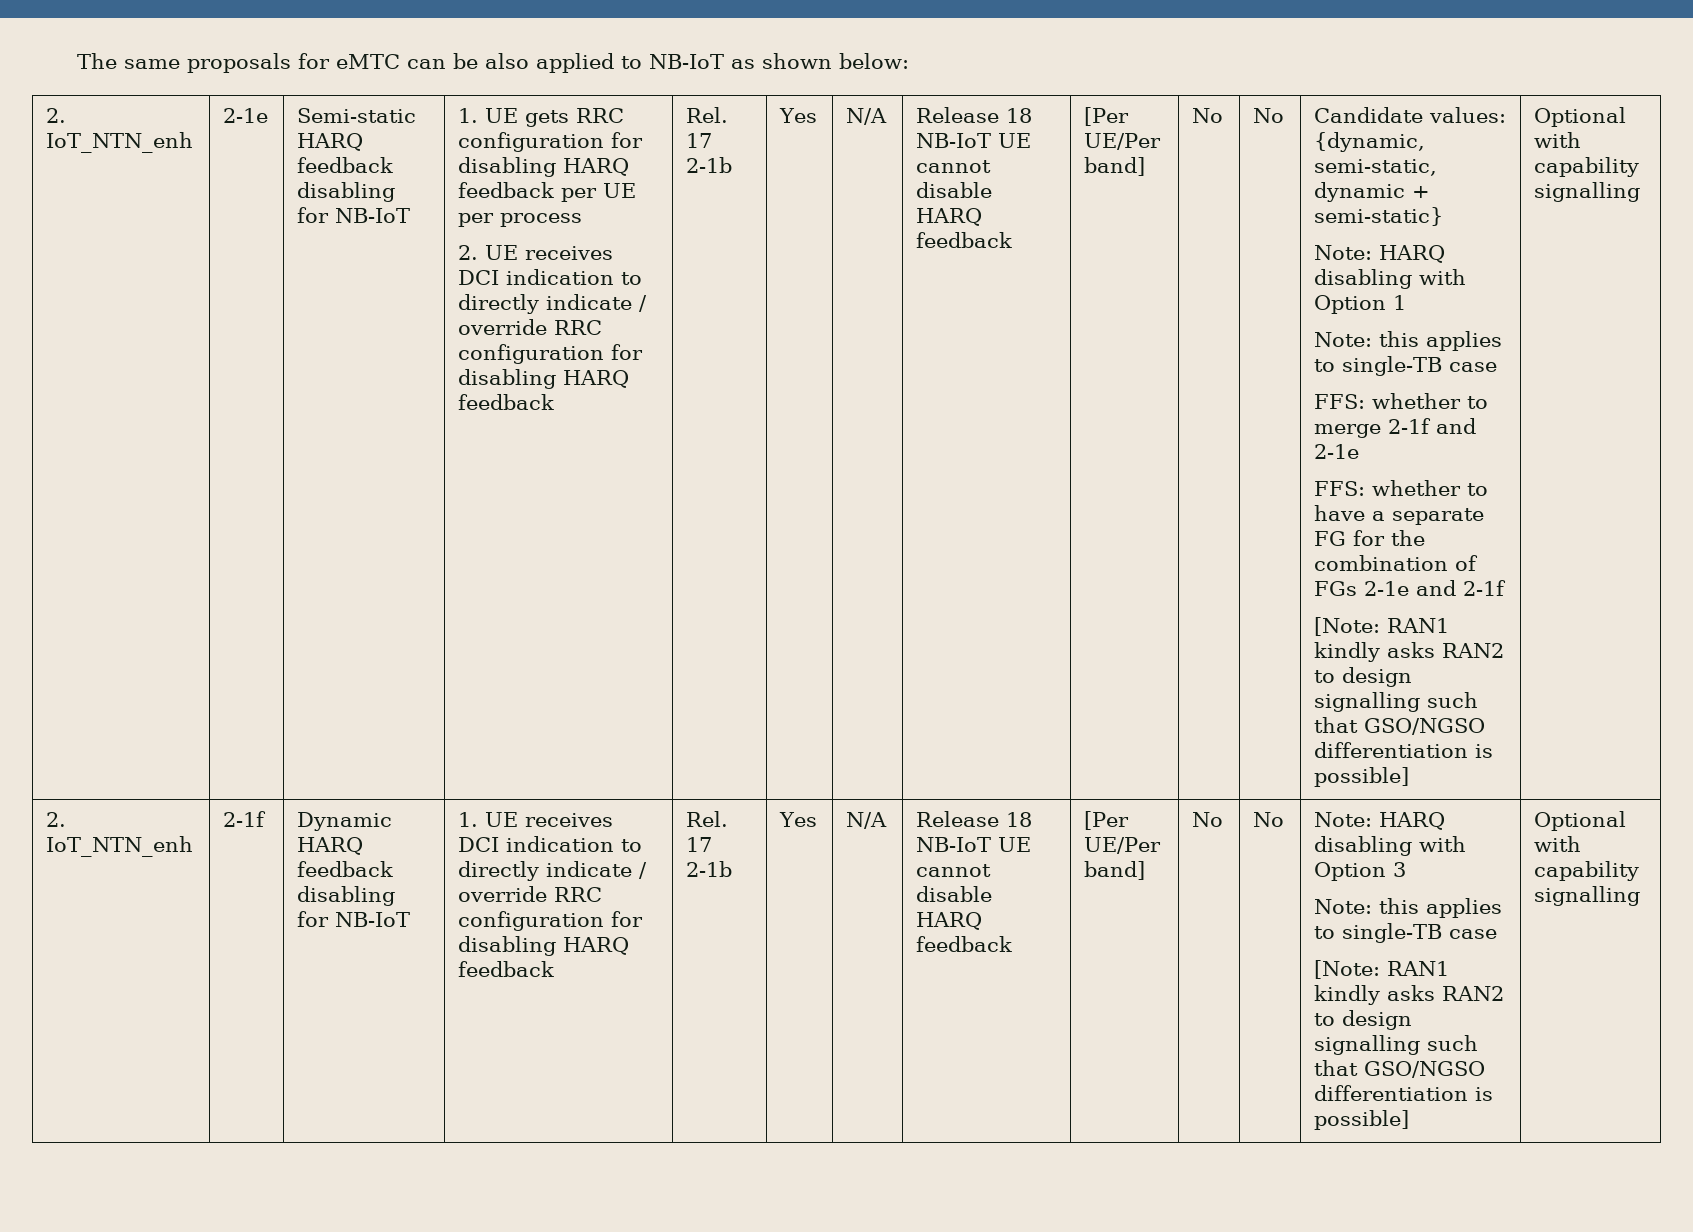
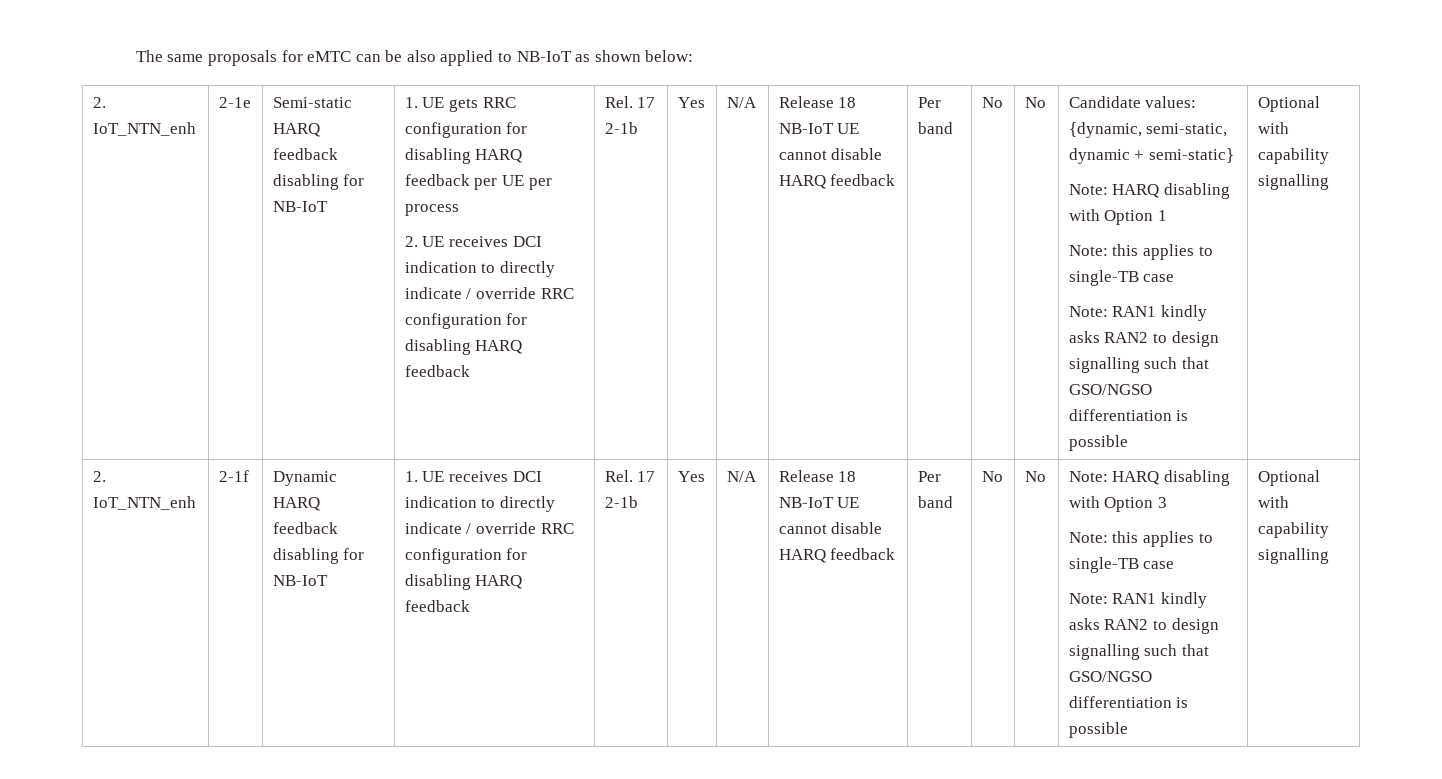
[1084,107,1130,126] [1084,133,1162,150] [1084,157,1146,176] [Per UE/Per band] -> [917,97,941,108] [917,122,953,134] Per band
[1314,393,1489,409] [1314,418,1477,438] [1314,444,1360,459] [1314,480,1489,496] [1314,505,1485,525] [1314,530,1426,546] [1314,555,1479,571] [1314,580,1507,596] [1314,617,1381,636] FFS: whether to merge 2-1f and 2-1e // FFS: whether to have a separate FG for the combination of FGs 2-1e and 2-1f // [Note: -> [1068,306,1108,317] Note:
[1314,767,1410,787] possible] -> [1068,435,1128,451] possible
[1084,811,1130,830] [1084,837,1162,854] [1084,861,1146,880] [Per UE/Per band] -> [917,471,941,482] [917,496,953,508] Per band
[1314,960,1381,979] [Note: -> [1068,593,1108,604] Note:
[1314,1110,1410,1130] possible] -> [1068,722,1128,738] possible

